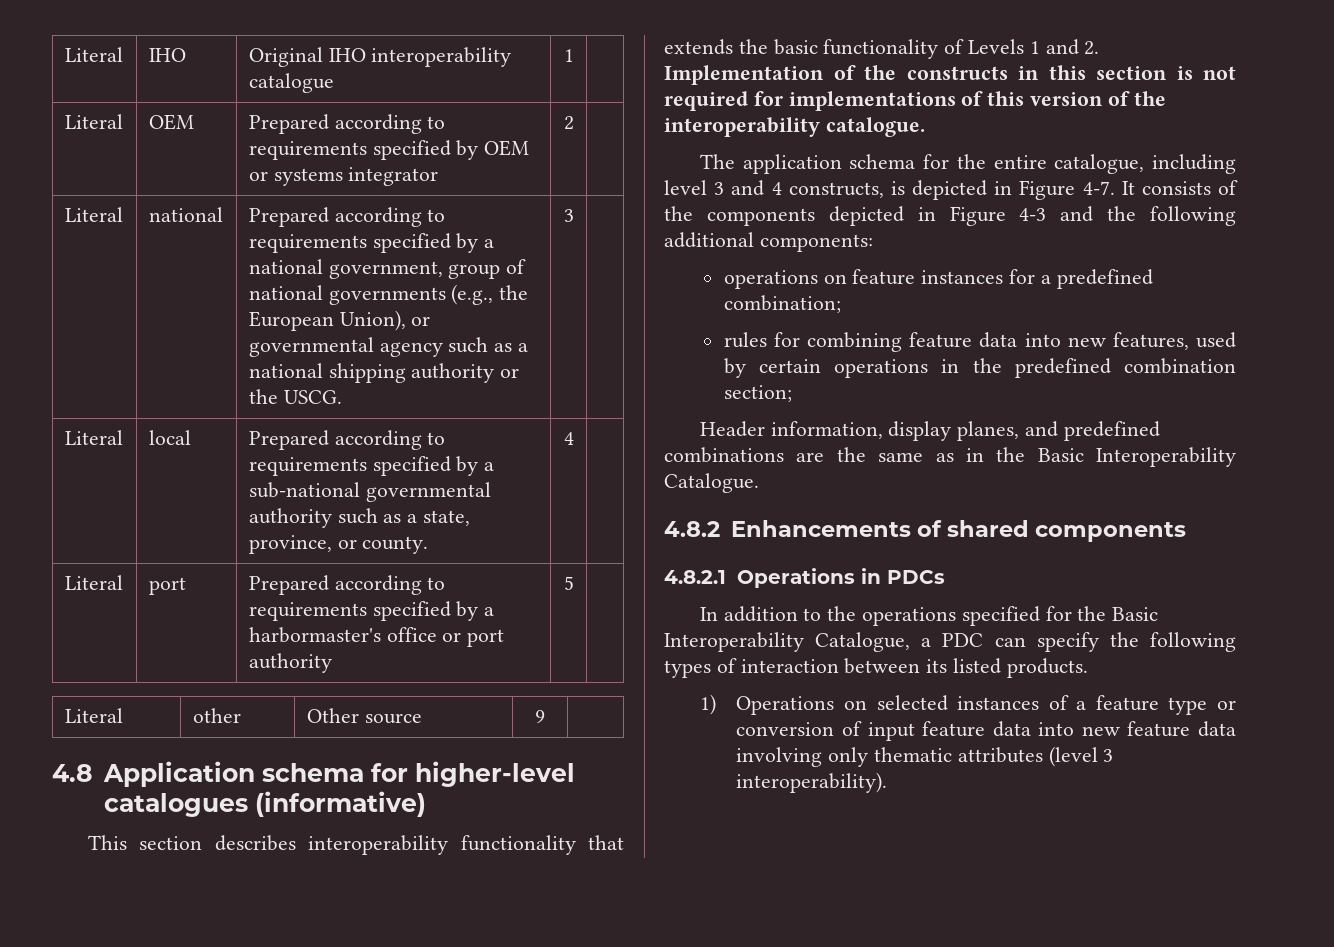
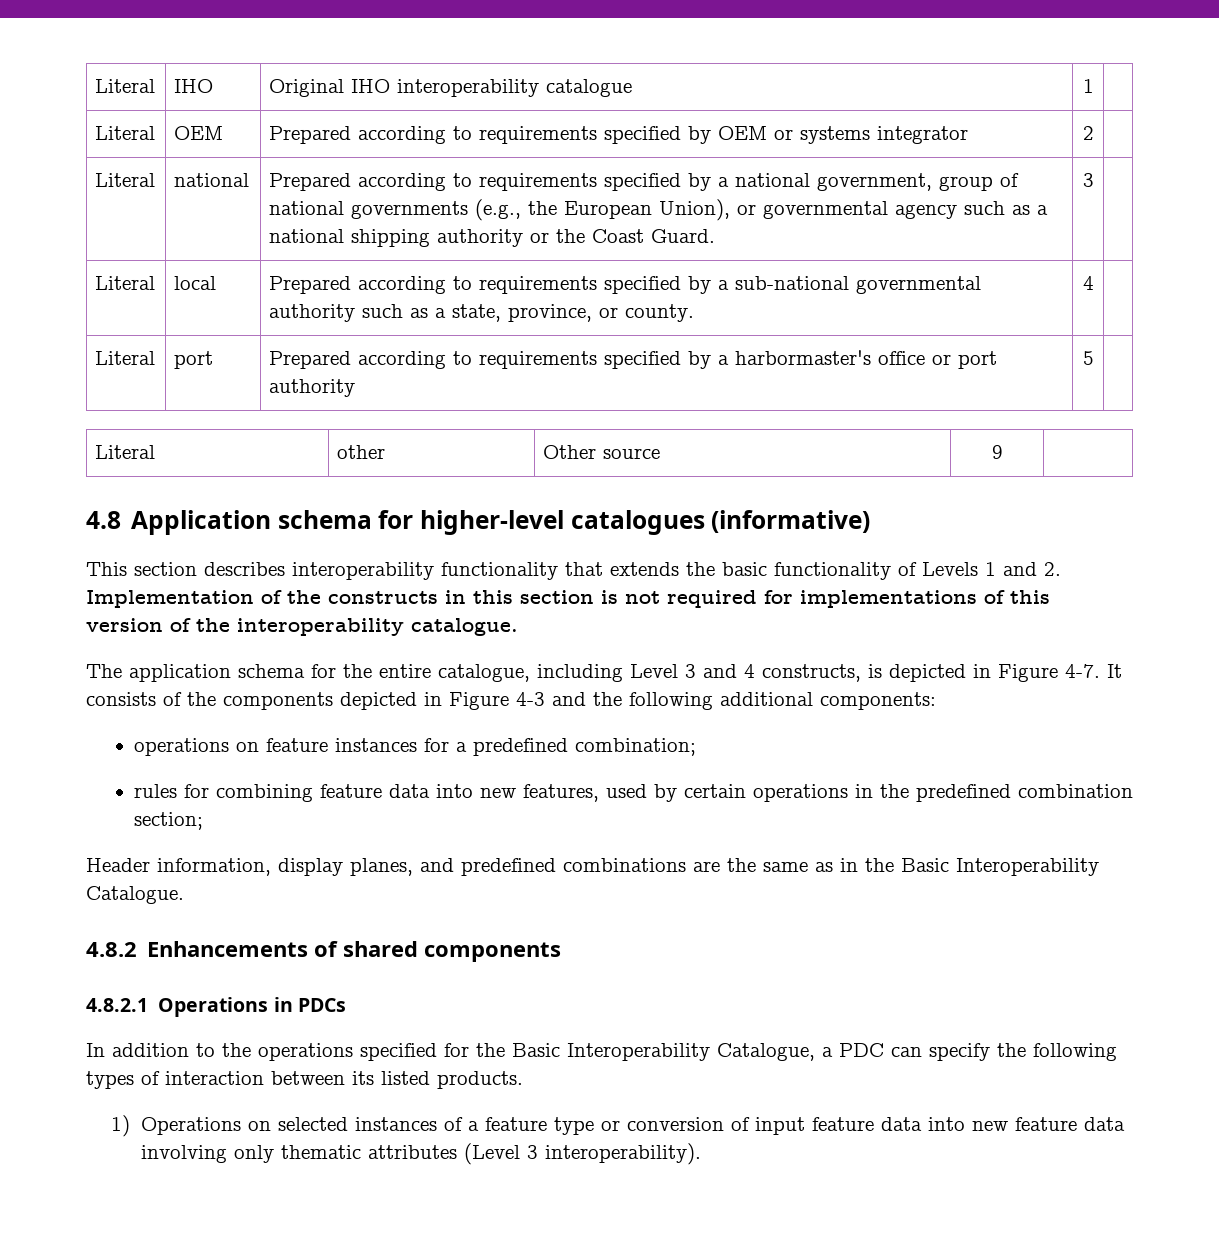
[283,390,342,404] USCG. -> [592,229,716,243] Coast Guard.
[664,180,707,195] level -> [630,664,678,678] Level
[1048,746,1098,767] (level -> [463,1143,520,1165] (Level

